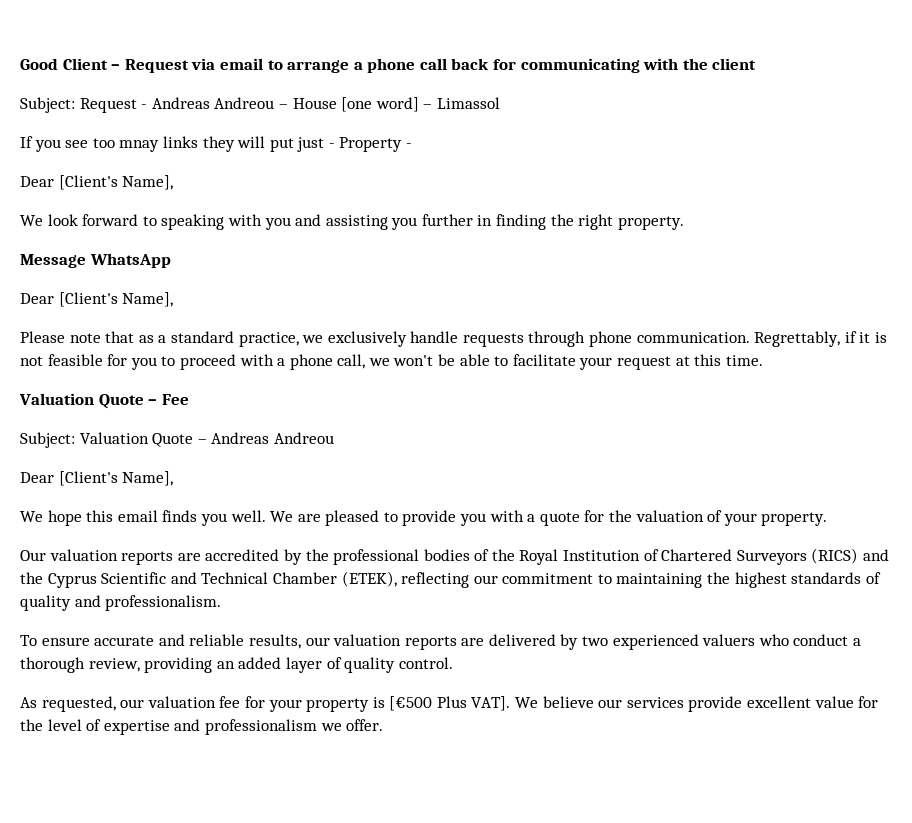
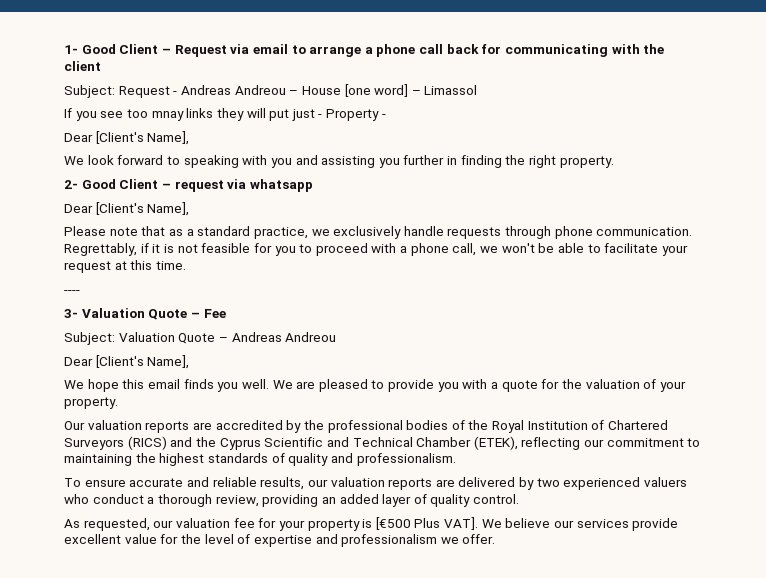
(20, 64) none -> [64,45,78,54] 1-
[20,253,171,268] Message WhatsApp -> [64,179,313,192] 2- Good Client – request via whatsapp
(763, 360) none -> [64,290,80,294] [64,309,78,318] ---- // 3-

